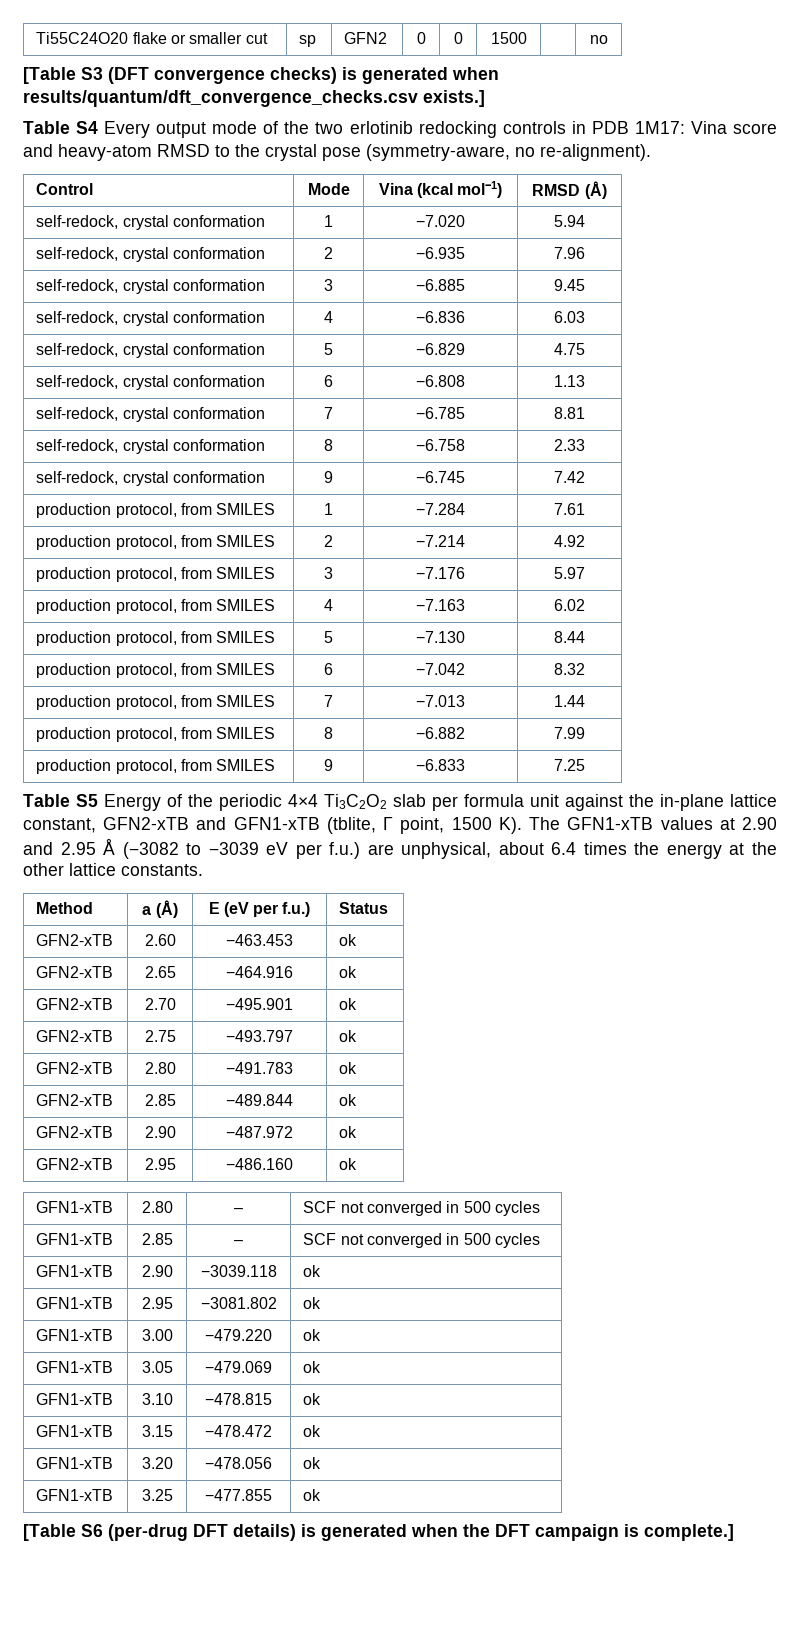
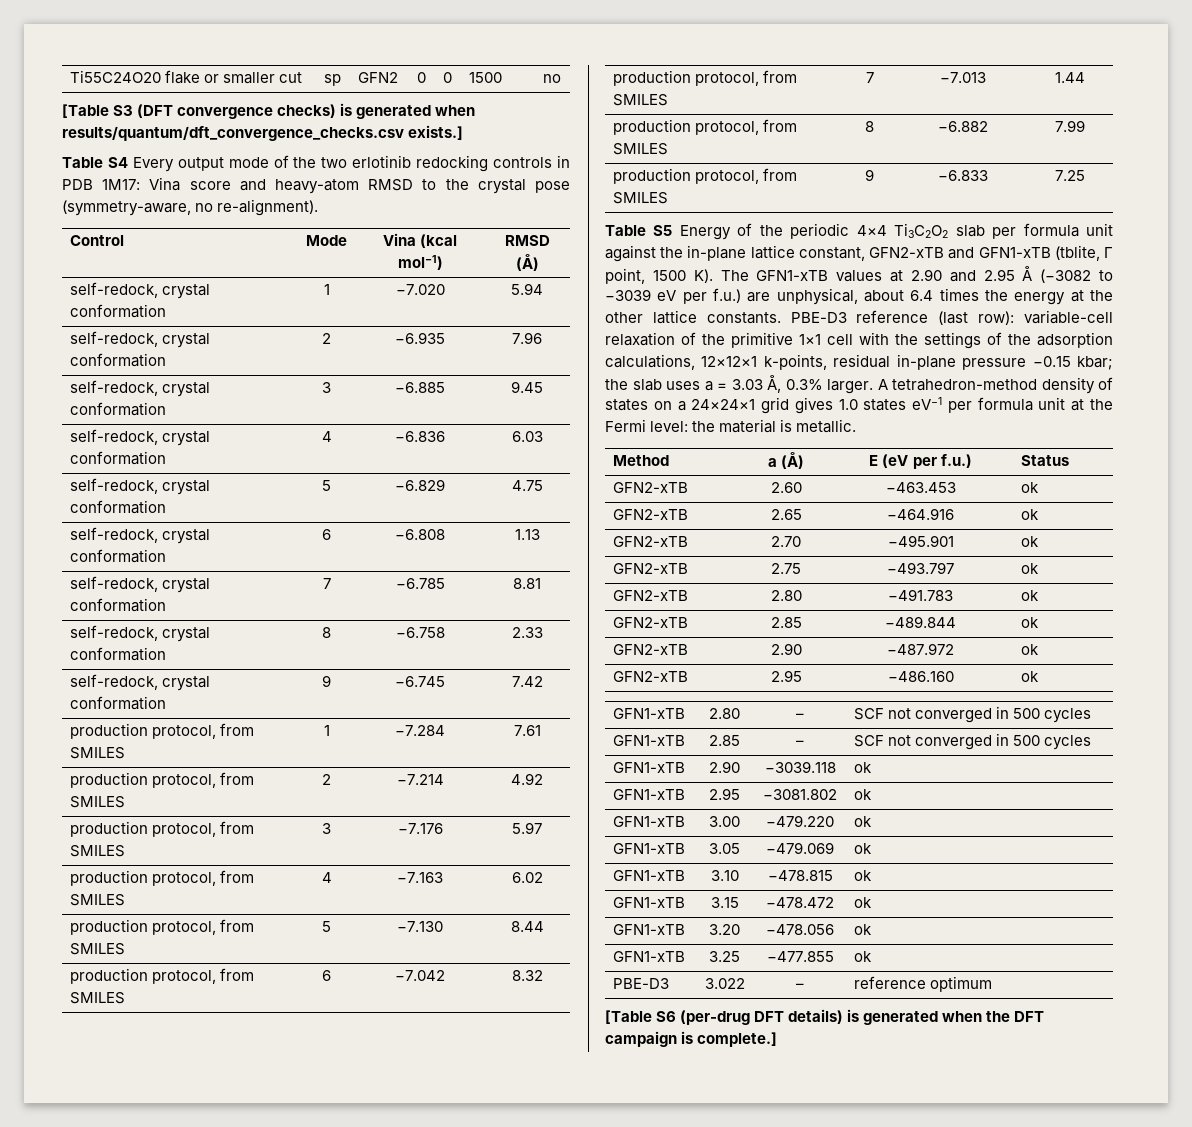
(203, 870) none -> [790,310,1113,325] [605,332,1113,349] [605,354,1113,370] [605,375,1113,394] [605,397,1113,414] [605,419,857,433] PBE-D3 reference (last row): variable-cell relaxation of the primitive 1×1 cell with the settings of the adsorption calculations, 12×12×1 k-points, residual in-plane pressure −0.15 kbar; the slab uses a = 3.03 Å, 0.3% larger. A tetrahedron-method density of states on a 24×24×1 grid gives 1.0 states eV−1 per formula unit at the Fermi level: the material is metallic.
(322, 1495) none -> [613,978,670,989] [704,978,745,989] [796,983,804,989] [854,976,993,992] // PBE-D3 | 3.022 | – | reference optimum

